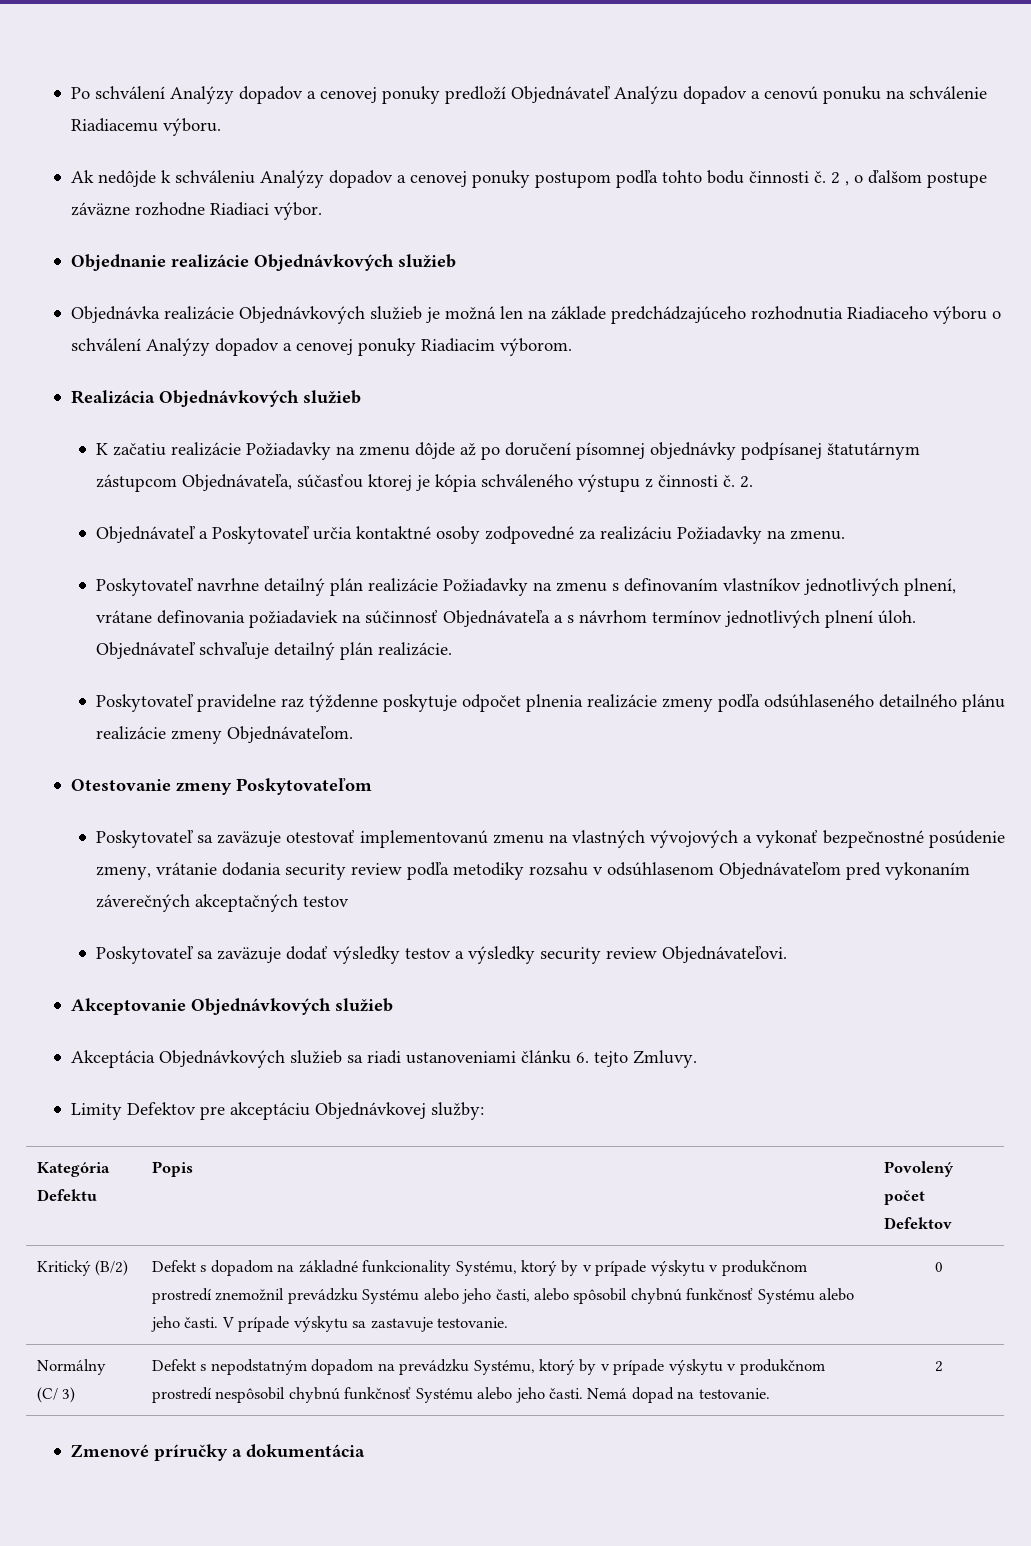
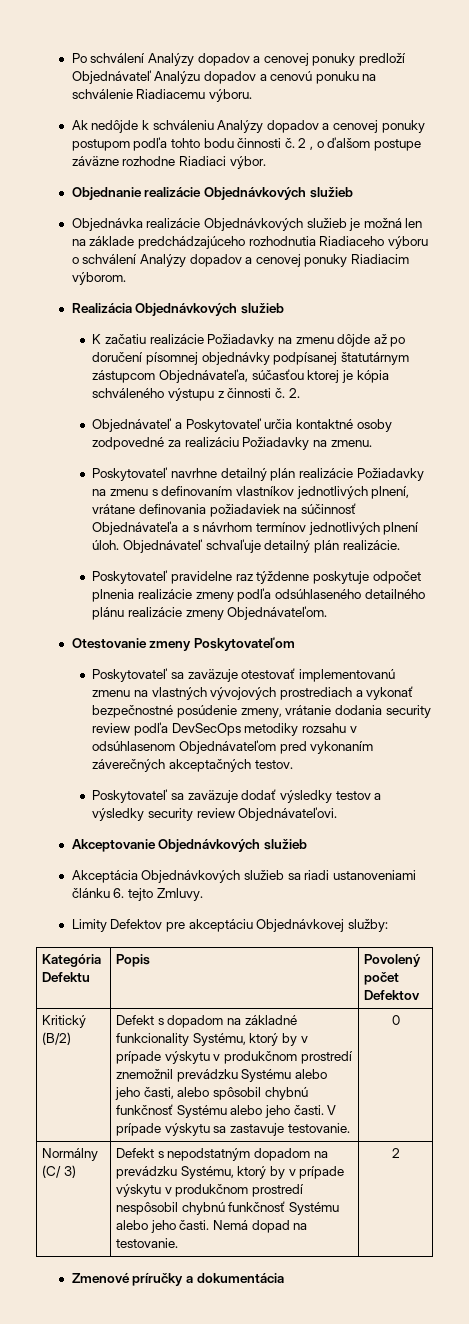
(738, 839) none -> [279,687,352,700] prostrediach
(449, 871) none -> [171,723,241,736] DevSecOps
[302,896,349,907] testov -> [254,760,293,769] testov.

